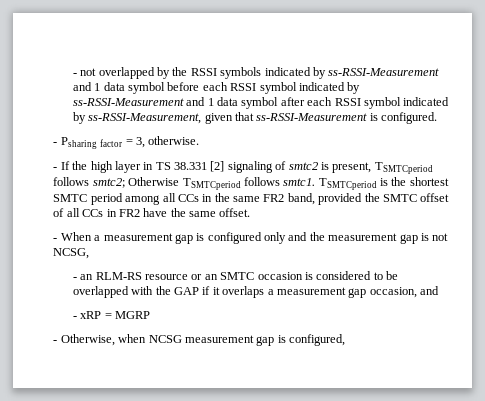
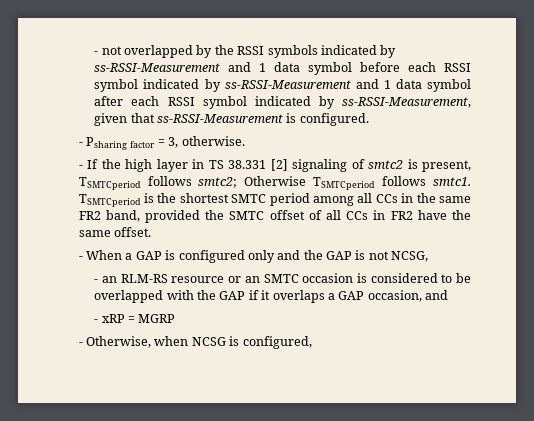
[103,233,193,244] measurement gap -> [135,251,162,260] GAP
[328,233,418,244] measurement gap -> [326,251,353,260] GAP
[276,287,367,298] measurement gap -> [338,291,365,300] GAP
[184,335,275,346] measurement gap -> (226, 341) none

